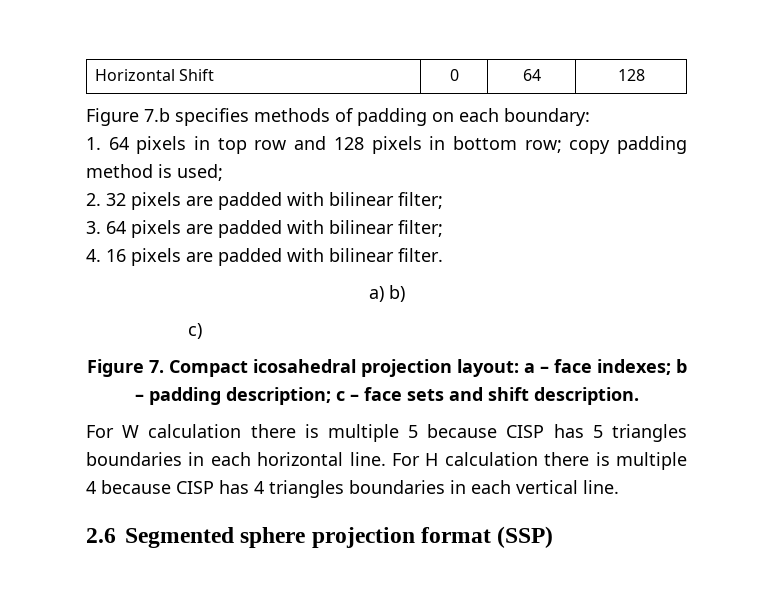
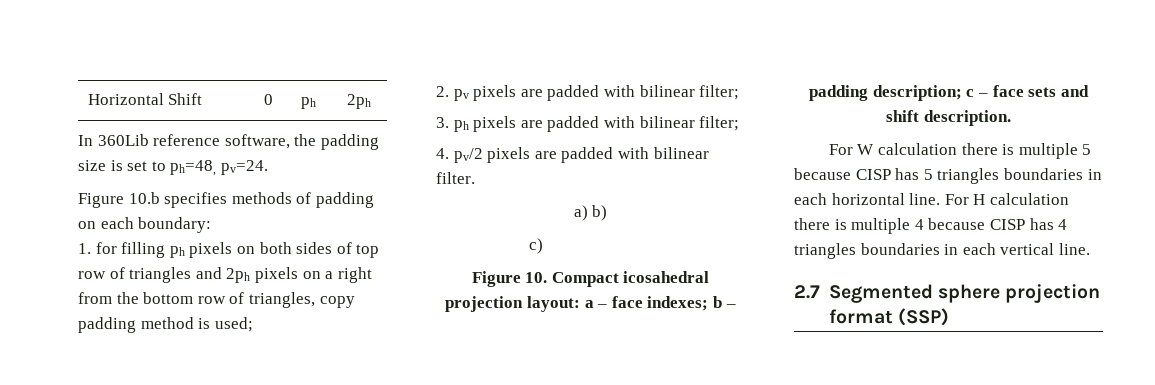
[522,69,541,81] [617,69,645,81] [86,108,170,126] 64 | 128 // Figure 7.b -> [301,97,316,109] [346,94,371,109] [78,134,379,150] [78,160,268,176] [78,192,160,208] ph | 2ph // In 360Lib reference software, the padding size is set to ph=48, pv=24. // Figure 10.b
[108,136,562,154] 64 pixels in top row and 128 pixels in bottom row; -> [95,242,380,258] [78,267,372,283] [78,292,315,308] for filling ph pixels on both sides of top row of triangles and 2ph pixels on a right from the bottom row of triangles,
[106,193,126,206] 32 -> [453,89,469,101] pv
[106,221,126,234] 64 -> [453,120,469,132] ph
[106,249,126,262] 16 -> [453,148,483,163] pv/2
[148,360,164,373] 7. -> [525,272,548,283] 10.
[86,528,116,543] 2.6 -> [794,285,820,299] 2.7

